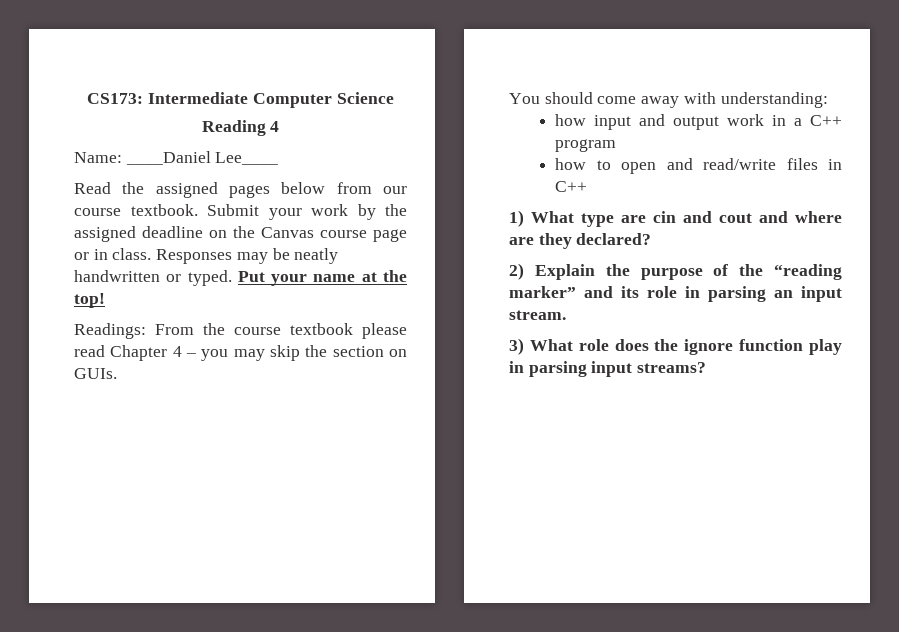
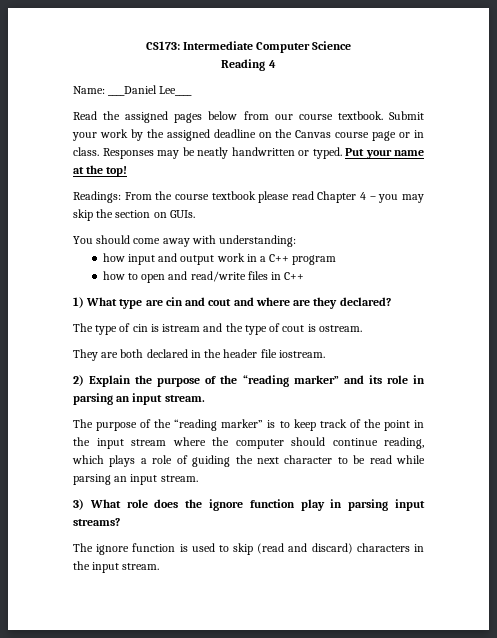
(652, 239) none -> [73,323,362,335] [73,349,325,361] // The type of cin is istream and the type of cout is ostream. // They are both declared in the header file iostream.
(566, 315) none -> [73,419,424,431] [73,437,424,449] [72,455,426,467] [73,474,198,485] // The purpose of the “reading marker” is to keep track of the point in the input stream where the computer should continue reading, which plays a role of guiding the next character to be read while parsing an input stream.
(707, 367) none -> [73,543,424,555] [73,561,160,573] // The ignore function is used to skip (read and discard) characters in the input stream.

